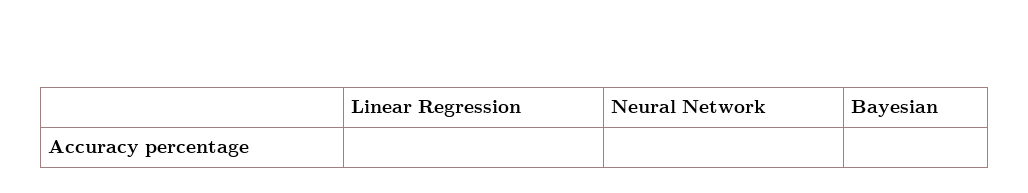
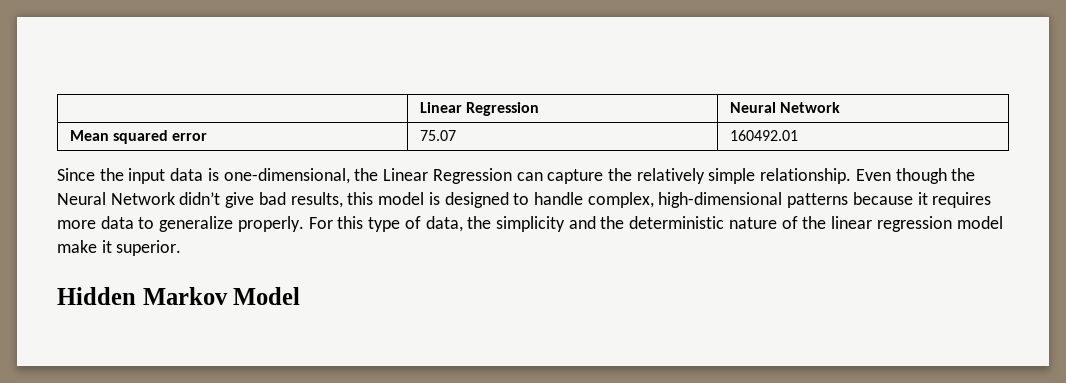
[850,100,938,117] [47,140,249,157] | Bayesian // Accuracy percentage | | | -> [69,130,208,144] [419,130,456,141] [729,130,798,141] [57,168,976,184] [57,192,992,208] [57,216,1003,232] [57,240,182,256] [57,287,301,305] // Mean squared error | 75.07 | 160492.01 // Since the input data is one-dimensional, the Linear Regression can capture the relatively simple relationship. Even though the Neural Network didn’t give bad results, this model is designed to handle complex, high-dimensional patterns because it requires more data to generalize properly. For this type of data, the simplicity and the deterministic nature of the linear regression model make it superior. // Hidden Markov Model

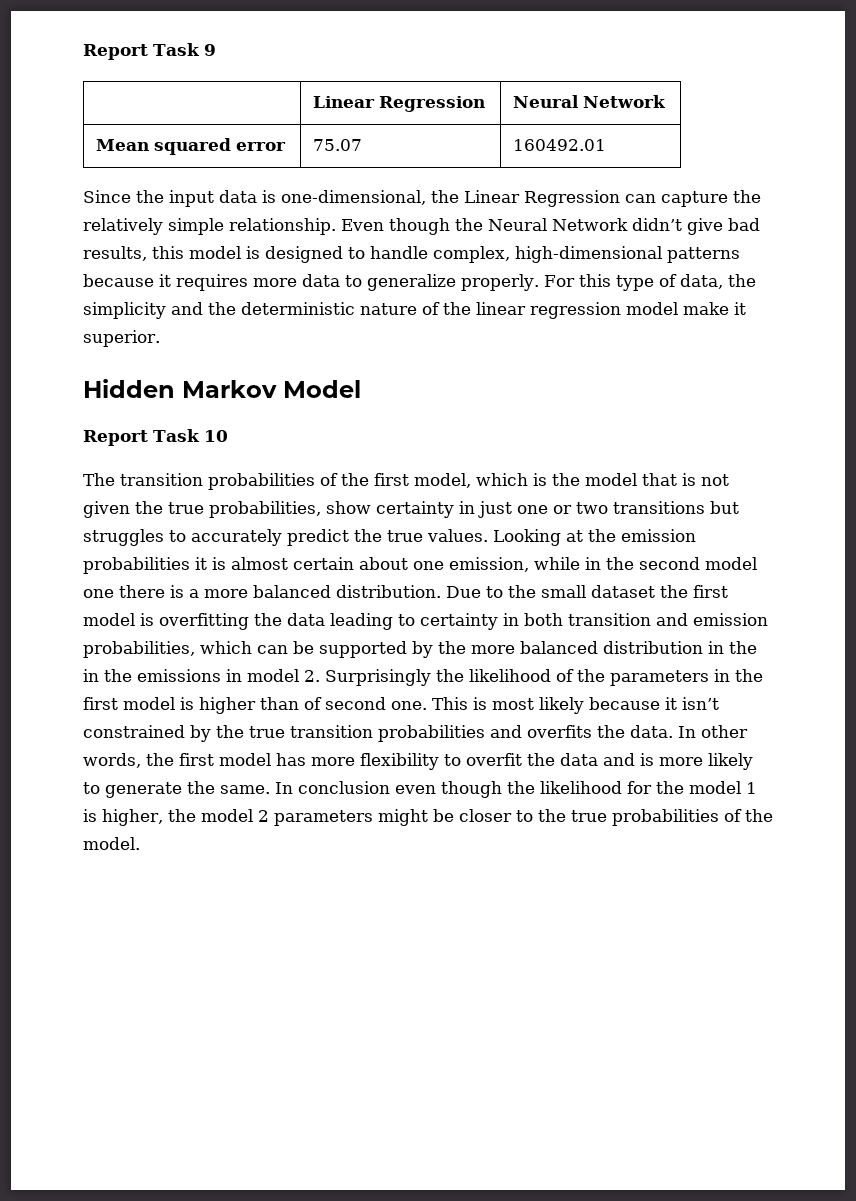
(419, 107) none -> [83,43,216,60] Report Task 9 //
(301, 296) none -> [83,429,228,446] [83,473,729,490] [83,501,739,518] [83,529,696,546] [83,557,757,574] [83,585,728,598] [83,613,768,630] [83,641,757,658] [83,669,763,686] [83,697,719,714] [83,725,748,742] [83,753,753,770] [83,781,757,798] [83,809,773,826] [83,837,140,850] // Report Task 10 // The transition probabilities of the first model, which is the model that is not given the true probabilities, show certainty in just one or two transitions but struggles to accurately predict the true values. Looking at the emission probabilities it is almost certain about one emission, while in the second model one there is a more balanced distribution. Due to the small dataset the first model is overfitting the data leading to certainty in both transition and emission probabilities, which can be supported by the more balanced distribution in the in the emissions in model 2. Surprisingly the likelihood of the parameters in the first model is higher than of second one. This is most likely because it isn’t constrained by the true transition probabilities and overfits the data. In other words, the first model has more flexibility to overfit the data and is more likely to generate the same. In conclusion even though the likelihood for the model 1 is higher, the model 2 parameters might be closer to the true probabilities of the model.

